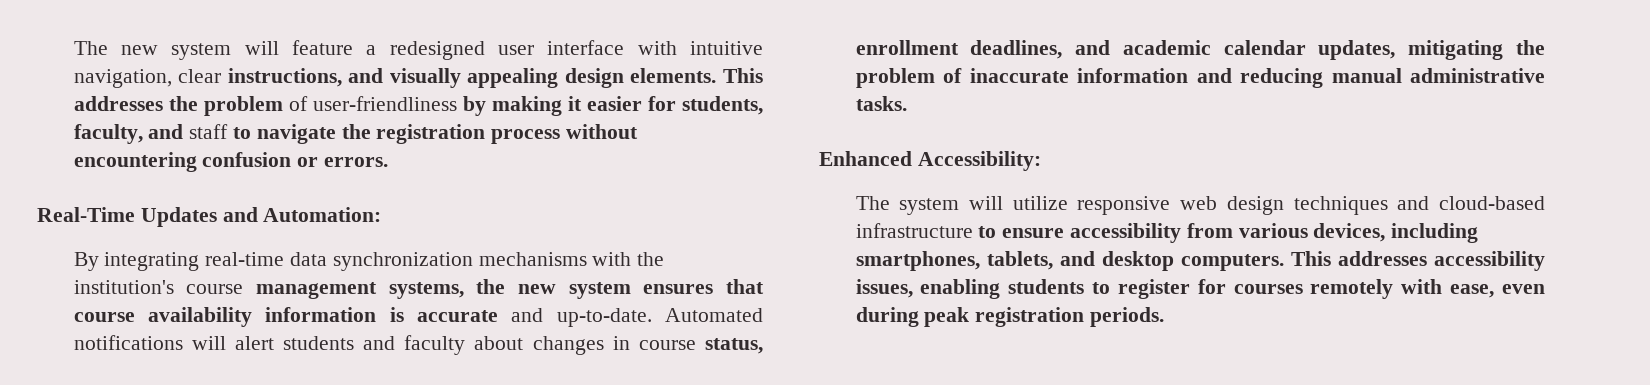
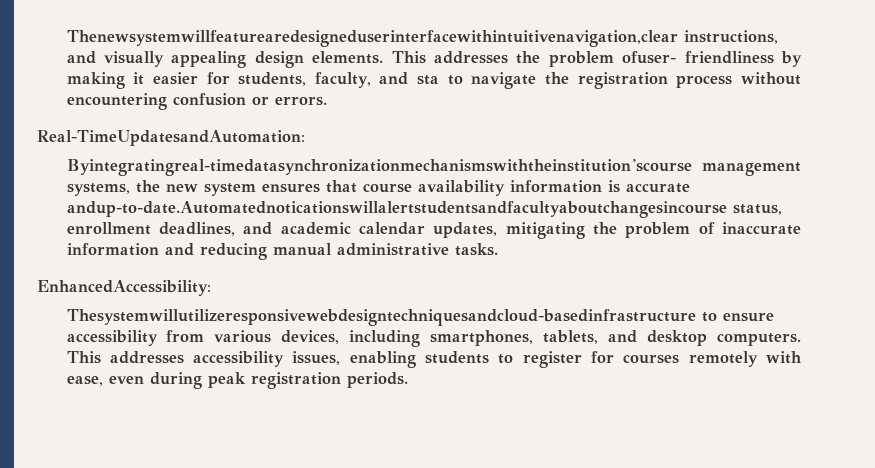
[73,40,763,60] [73,69,222,88] The new system will feature a redesigned user interface with intuitive navigation, clear -> [66,30,678,47] Thenewsystemwillfeaturearedesigneduserinterfacewithintuitivenavigation,clear
[288,96,457,111] of user-friendliness -> [622,51,774,64] ofuser- friendliness
[189,124,229,139] staff -> [417,75,440,85] sta
[37,207,382,227] [73,252,665,271] [73,280,244,294] Real-Time Updates and Automation: // By integrating real-time data synchronization mechanisms with the institution's course -> [37,130,305,146] [66,159,692,176] Real-TimeUpdatesandAutomation: // Byintegratingreal-timedatasynchronizationmechanismswiththeinstitution'scourse
[511,308,763,327] [73,335,696,355] and up-to-date. Automated notifications will alert students and faculty about changes in course -> [66,201,727,218] andup-to-date.Automatednoticationswillalertstudentsandfacultyaboutchangesincourse
[819,151,1041,171] [855,196,1545,215] [855,223,973,238] Enhanced Accessibility: // The system will utilize responsive web design techniques and cloud-based infrastructure -> [37,280,211,296] [66,309,696,326] EnhancedAccessibility: // Thesystemwillutilizeresponsivewebdesigntechniquesandcloud-basedinfrastructure

